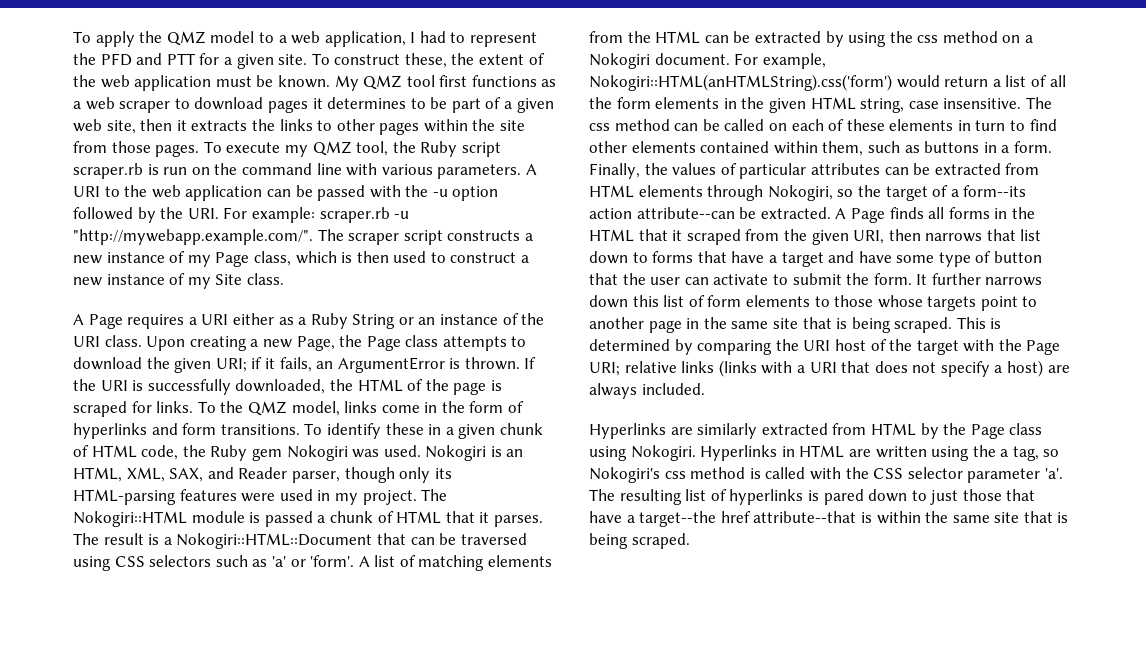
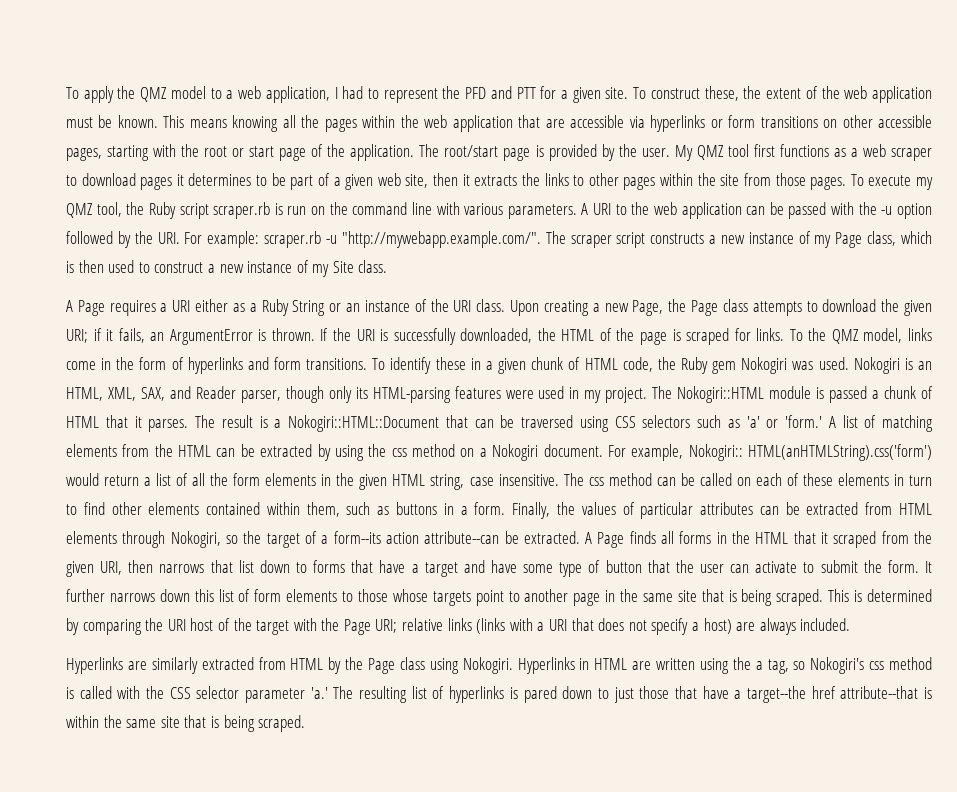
(330, 81) none -> [163,115,932,132] [66,144,670,161] This means knowing all the pages within the web application that are accessible via hyperlinks or form transitions on other accessible pages, starting with the root or start page of the application. The root/start page is provided by the user.
[310,555,355,567] 'form'. -> [785,415,822,428] 'form.'
[589,74,892,91] Nokogiri::HTML(anHTMLString).css('form') -> [688,444,932,461] Nokogiri:: HTML(anHTMLString).css('form')
[1044,468,1063,479] 'a'. -> [310,687,328,699] 'a.'

